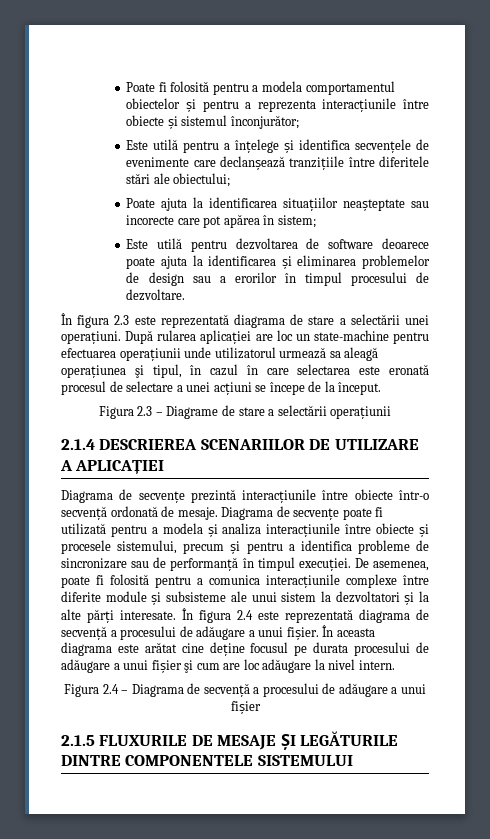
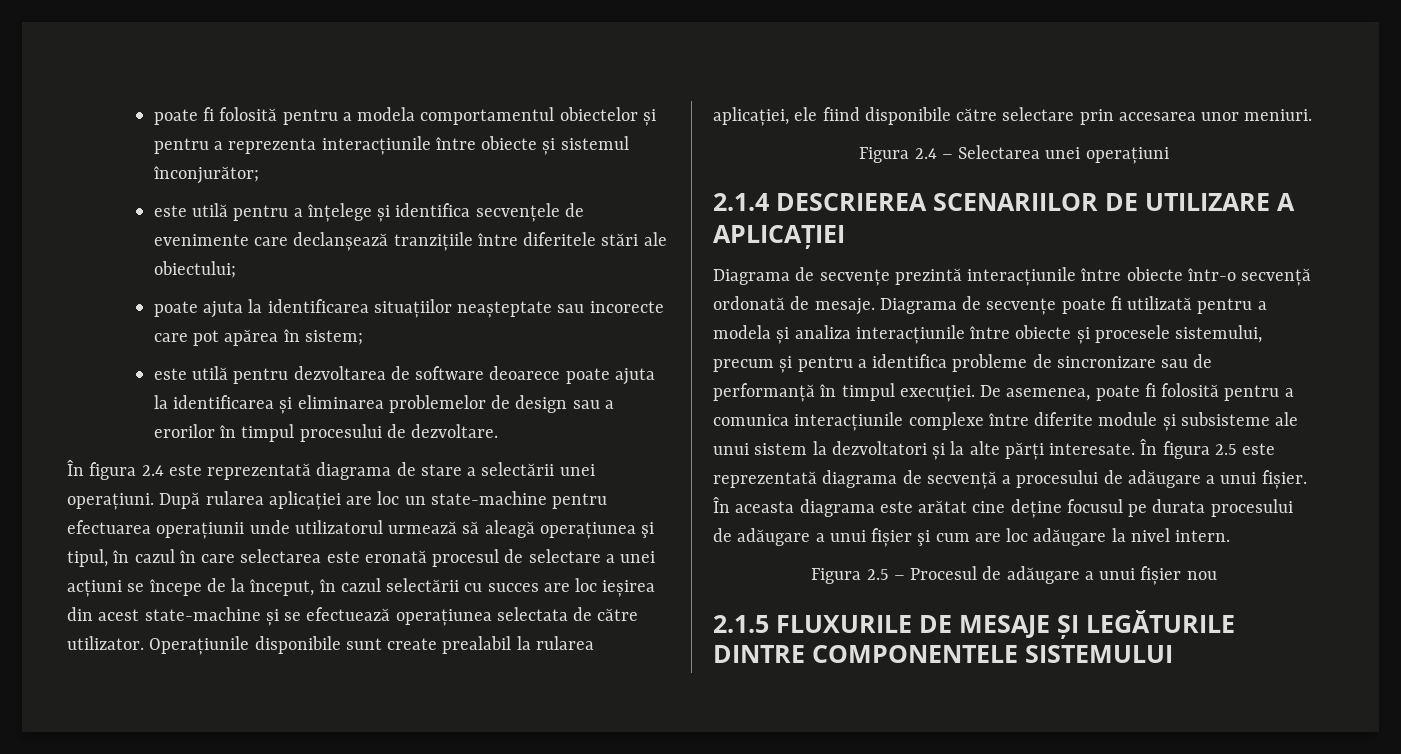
[126,82,156,92] Poate -> [153,109,198,125] poate
[126,140,149,150] Este -> [153,205,187,217] este
[126,198,156,208] Poate -> [153,301,198,317] poate
[126,239,149,249] Este -> [153,368,187,380] este
[114,315,130,325] 2.3 -> [141,465,164,476] 2.4
[329,351,341,358] sa -> [462,521,480,534] să
[338,382,382,395] [98,405,392,419] început. // Figura 2.3 – Diagrame de stare a selectării operațiunii -> [250,578,656,597] [67,607,639,626] [67,636,594,655] [713,107,1313,126] [859,145,1169,164] început, în cazul selectării cu succes are loc ieșirea din acest state-machine și se efectuează operațiunea selectata de către utilizator. Operațiunile disponibile sunt create prealabil la rularea aplicației, ele fiind disponibile către selectare prin accesarea unor meniuri. // Figura 2.4 – Selectarea unei operațiuni
[237,610,253,620] 2.4 -> [1214,444,1237,455] 2.5
[102,683,426,697] [230,701,261,714] 2.4 – Diagrama de secvență a procesului de adăugare a unui fișier -> [866,566,1217,585] 2.5 – Procesul de adăugare a unui fișier nou

